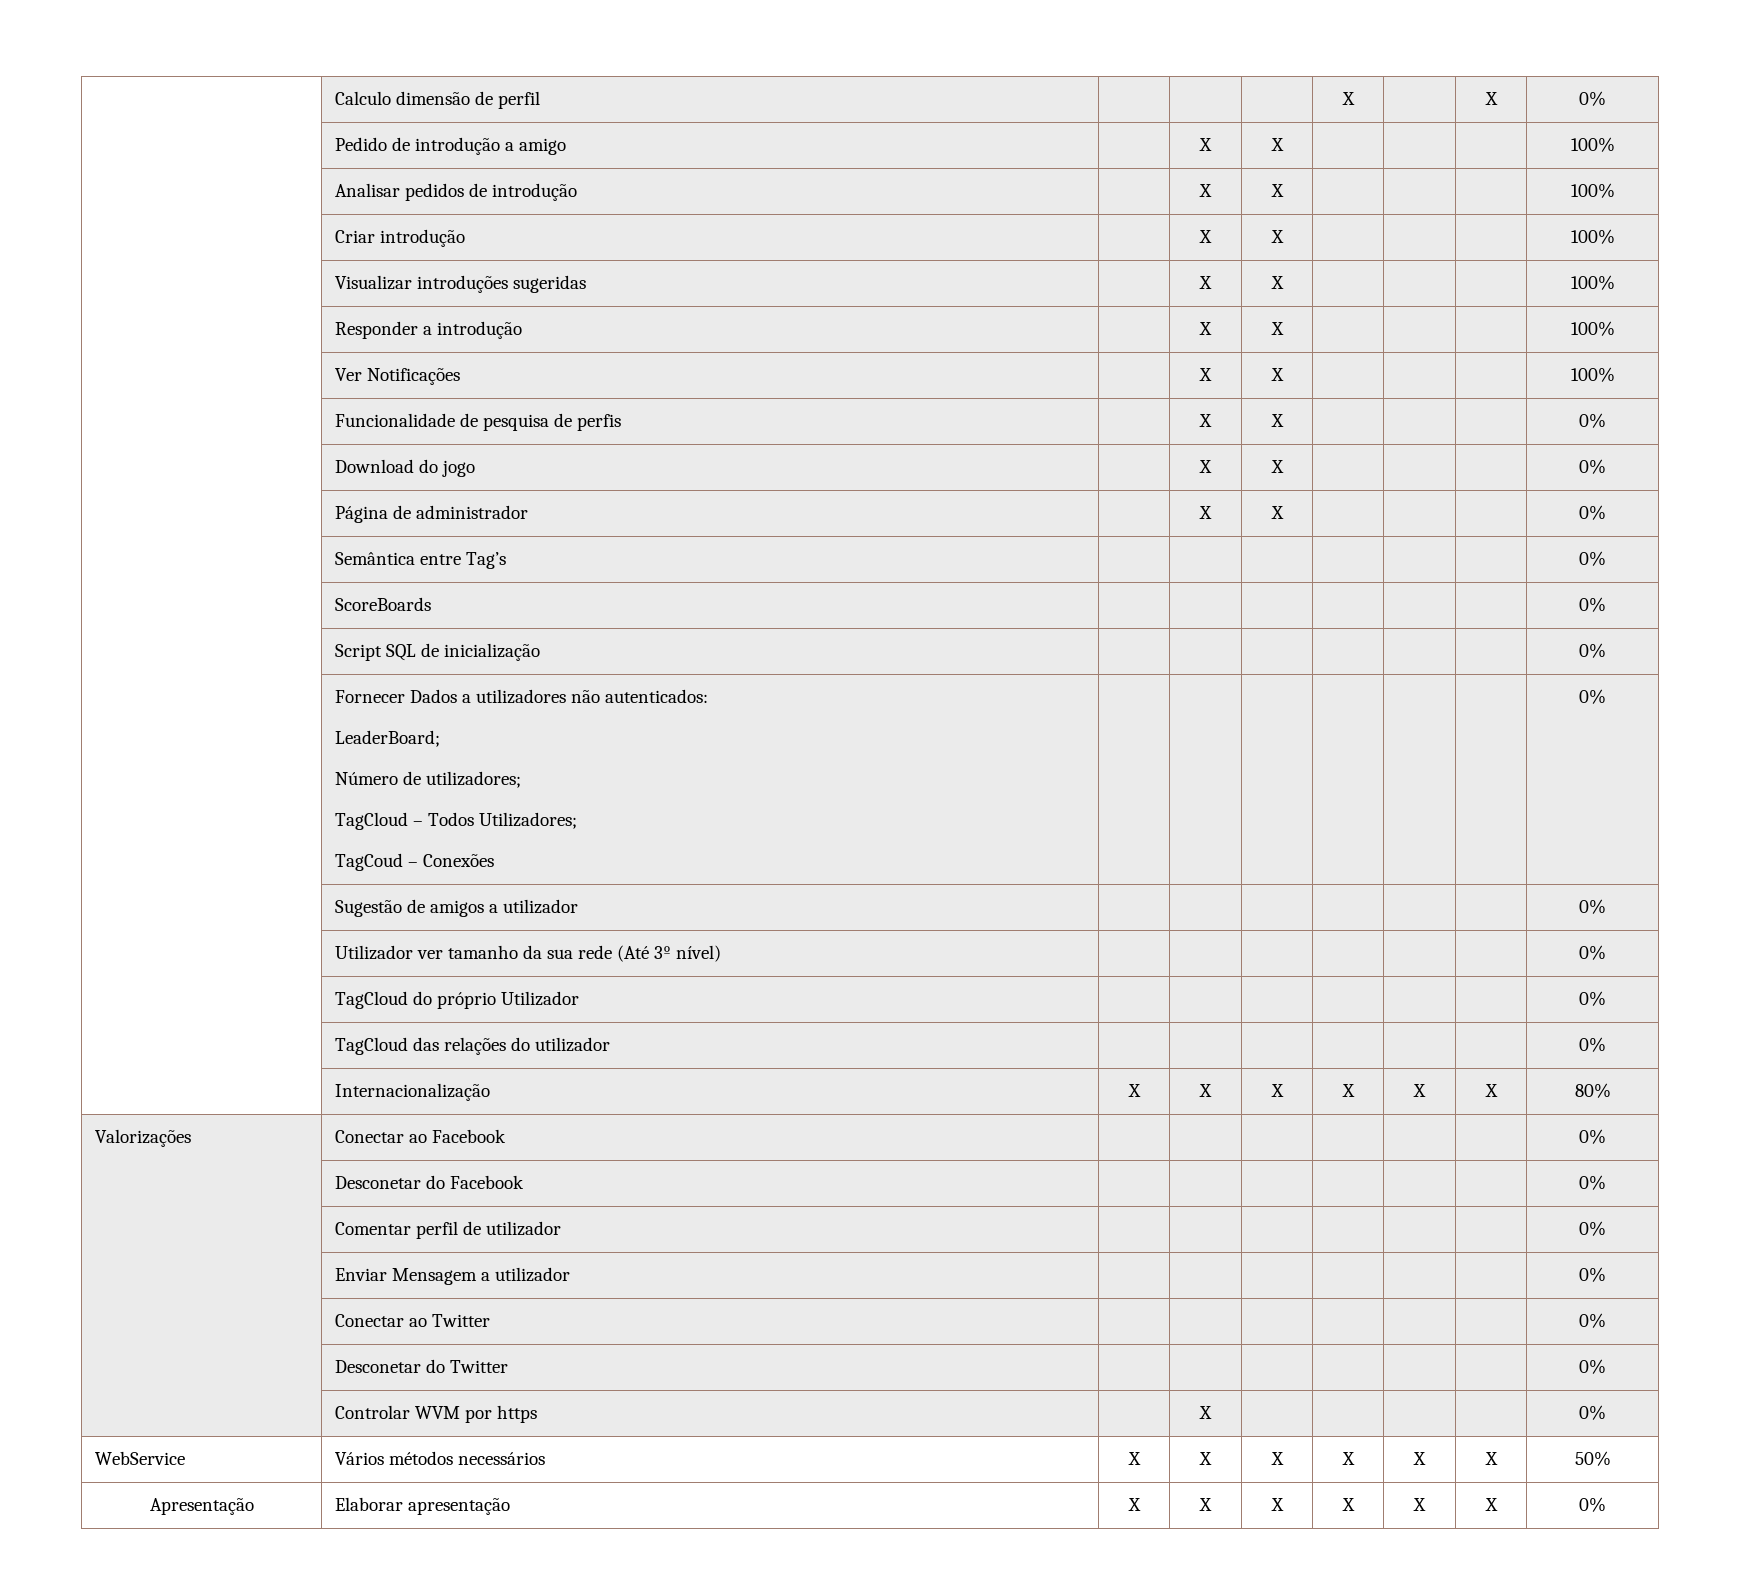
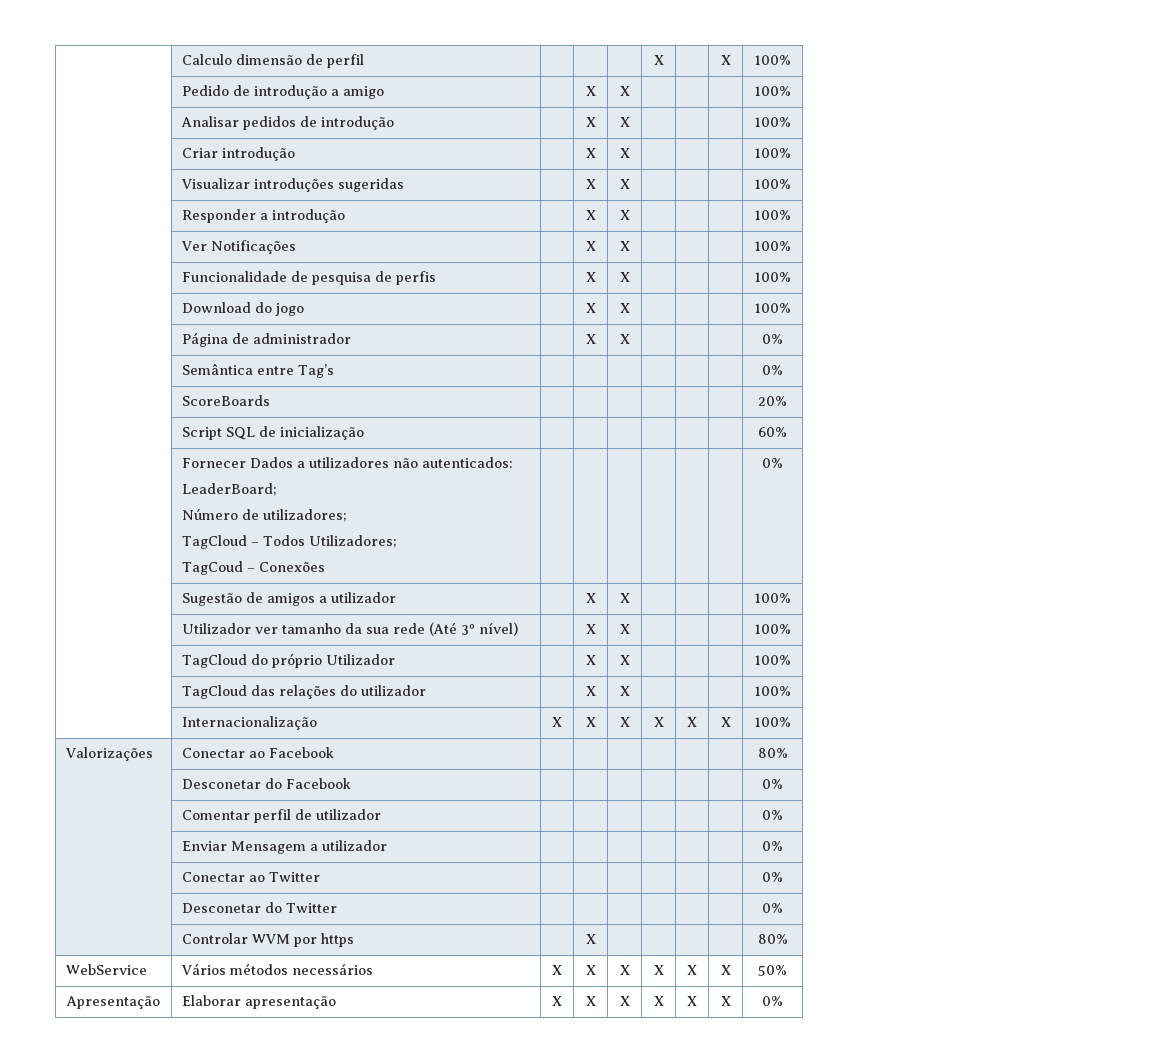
[1579,91,1606,106] 0% -> [754,55,791,65] 100%
[1579,413,1606,428] 0% -> [754,272,791,282] 100%
[1579,459,1606,474] 0% -> [754,303,791,313] 100%
[1579,597,1606,612] 0% -> [758,396,787,406] 20%
[1579,643,1606,658] 0% -> [758,427,787,437] 60%
[1579,899,1606,914] | | | | | 0% -> [585,593,596,603] [619,593,630,603] [754,593,791,603] X | X | | | | 100%
[1579,945,1606,960] | | | | | 0% -> [585,624,596,634] [619,624,630,634] [754,624,791,634] X | X | | | | 100%
[1579,991,1606,1006] | | | | | 0% -> [585,655,596,665] [619,655,630,665] [754,655,791,665] X | X | | | | 100%
[1579,1037,1606,1052] | | | | | 0% -> [585,686,596,696] [619,686,630,696] [754,686,791,696] X | X | | | | 100%
[1574,1083,1611,1098] 80% -> [754,717,791,727] 100%
[1579,1129,1606,1144] 0% -> [757,748,788,758] 80%
[1579,1405,1606,1420] 0% -> [757,934,788,944] 80%

